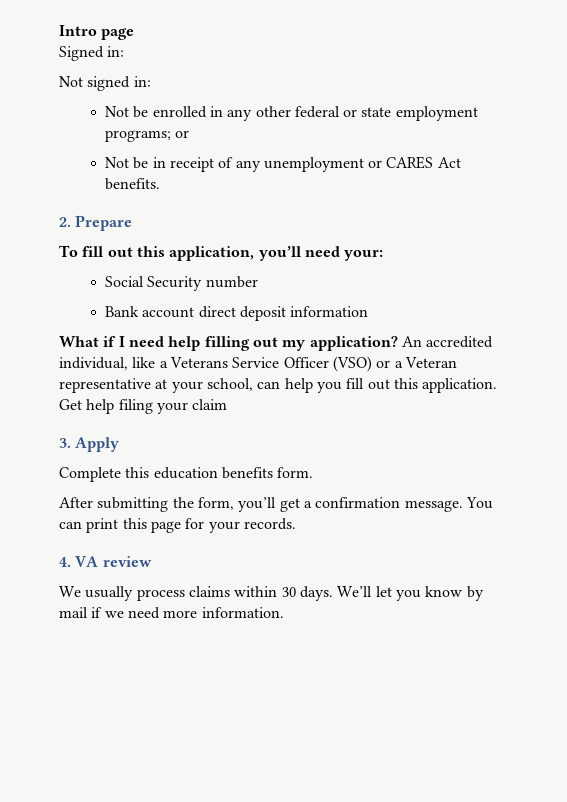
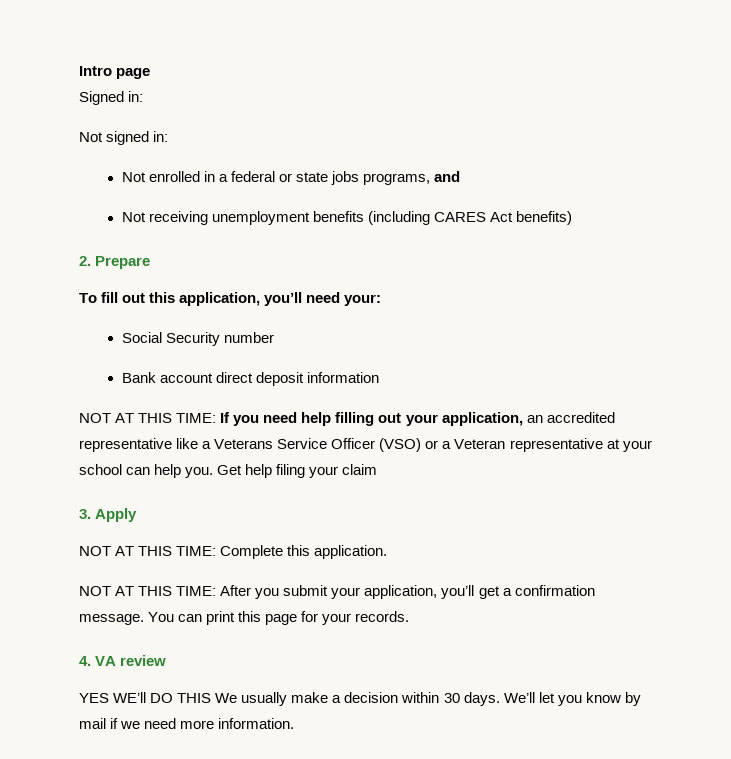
[133,106,149,118] be -> (146, 177) none
[227,106,291,121] any other -> [218,174,228,182] a
[395,106,478,121] [104,130,190,142] [104,157,383,172] employment programs; or // Not be in receipt of any unemployment or -> [331,171,461,185] [121,211,430,225] jobs programs, and // Not receiving unemployment benefits (including
[104,178,160,190] benefits. -> [516,211,573,225] benefits)
[59,336,494,351] [59,357,128,370] What if I need help filling out my application? An accredited individual, -> [79,412,615,426] [79,438,172,452] NOT AT THIS TIME: If you need help filling out your application, an accredited representative
[206,378,253,391] school, -> [79,464,122,475] school
[316,378,498,393] you fill out this application. -> [185,467,214,478] you.
[59,467,314,482] [59,497,234,512] Complete this education benefits form. // After submitting the form, -> [79,545,388,559] [79,585,438,599] NOT AT THIS TIME: Complete this application. // NOT AT THIS TIME: After you submit your application,
[59,586,230,601] We usually process claims -> [79,692,399,706] YES WE’ll DO THIS We usually make a decision

